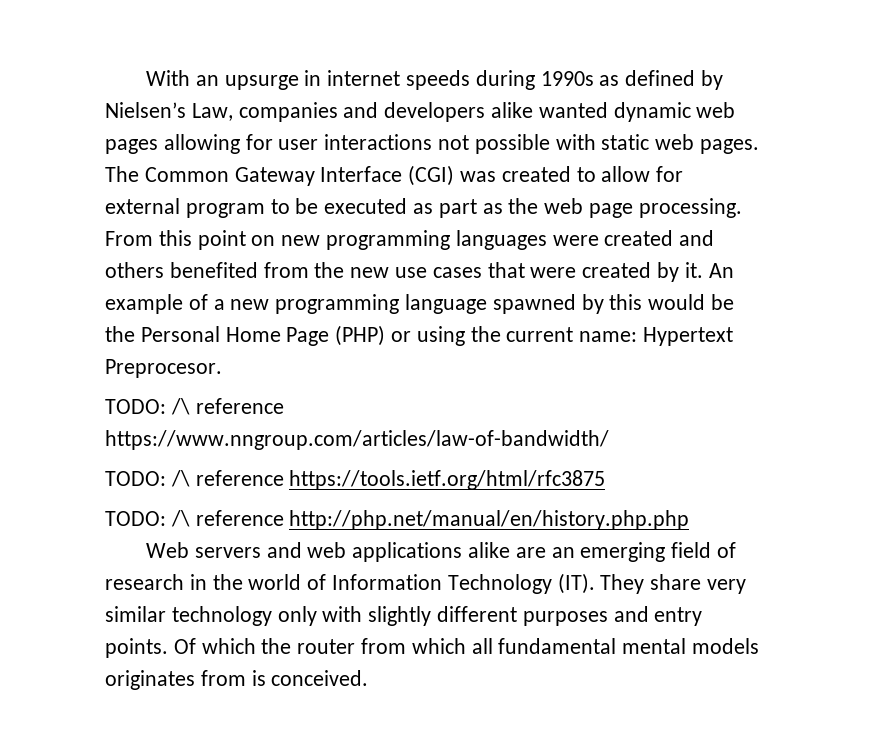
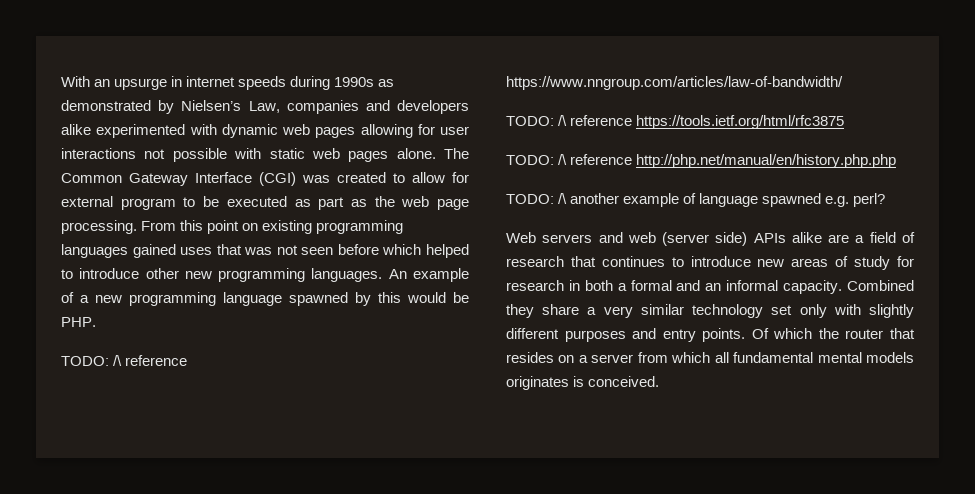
[625,70,696,86] defined -> [61,100,151,111] demonstrated
[538,102,608,118] wanted -> [96,124,217,138] experimented with
[700,139,760,154] pages. -> [348,148,436,162] pages alone.
[281,230,715,250] [105,262,703,282] new programming languages were created and others benefited from the new use cases that were created by it. -> [262,220,404,234] [61,244,469,258] [61,268,383,282] existing programming languages gained uses that was not seen before which helped to introduce other new programming languages.
[105,325,734,346] [105,359,222,378] the Personal Home Page (PHP) or using the current name: Hypertext Preprocesor. -> [61,317,96,327] PHP.
[145,542,736,562] [105,573,702,594] Web servers and web applications alike are an emerging field of research in the world of Information Technology (IT). They share -> [506,193,886,207] [506,232,915,246] [506,256,915,270] [506,280,914,294] [506,304,597,318] TODO: /\ another example of language spawned e.g. perl? // Web servers and web (server side) APIs alike are a field of research that continues to introduce new areas of study for research in both a formal and an informal capacity. Combined they share a
(272, 616) none -> [771,305,793,315] set
(356, 646) none -> [890,328,915,339] [506,352,634,363] that resides on a server
[200,670,246,686] from -> (569, 383) none

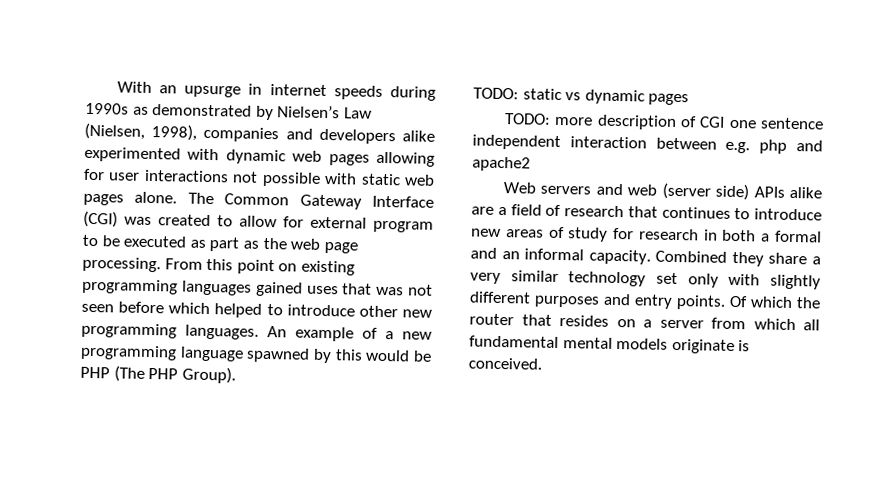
[248,101,280,113] Law, -> [343,107,372,119] [84,122,198,141] Law (Nielsen, 1998),
[61,317,96,327] [61,355,188,366] [506,76,843,90] [506,115,845,129] [506,154,897,168] [506,193,886,207] PHP. // TODO: /\ reference https://www.nngroup.com/articles/law-of-bandwidth/ // TODO: /\ reference https://tools.ietf.org/html/rfc3875 // TODO: /\ reference http://php.net/manual/en/history.php.php // TODO: /\ another example of language spawned e.g. perl? -> [80,365,236,384] [473,87,690,106] [503,113,824,130] [472,134,823,154] [472,156,531,172] PHP (The PHP Group). // TODO: static vs dynamic pages // TODO: more description of CGI one sentence independent interaction between e.g. php and apache2
[506,376,569,390] originates -> [671,338,735,355] originate

